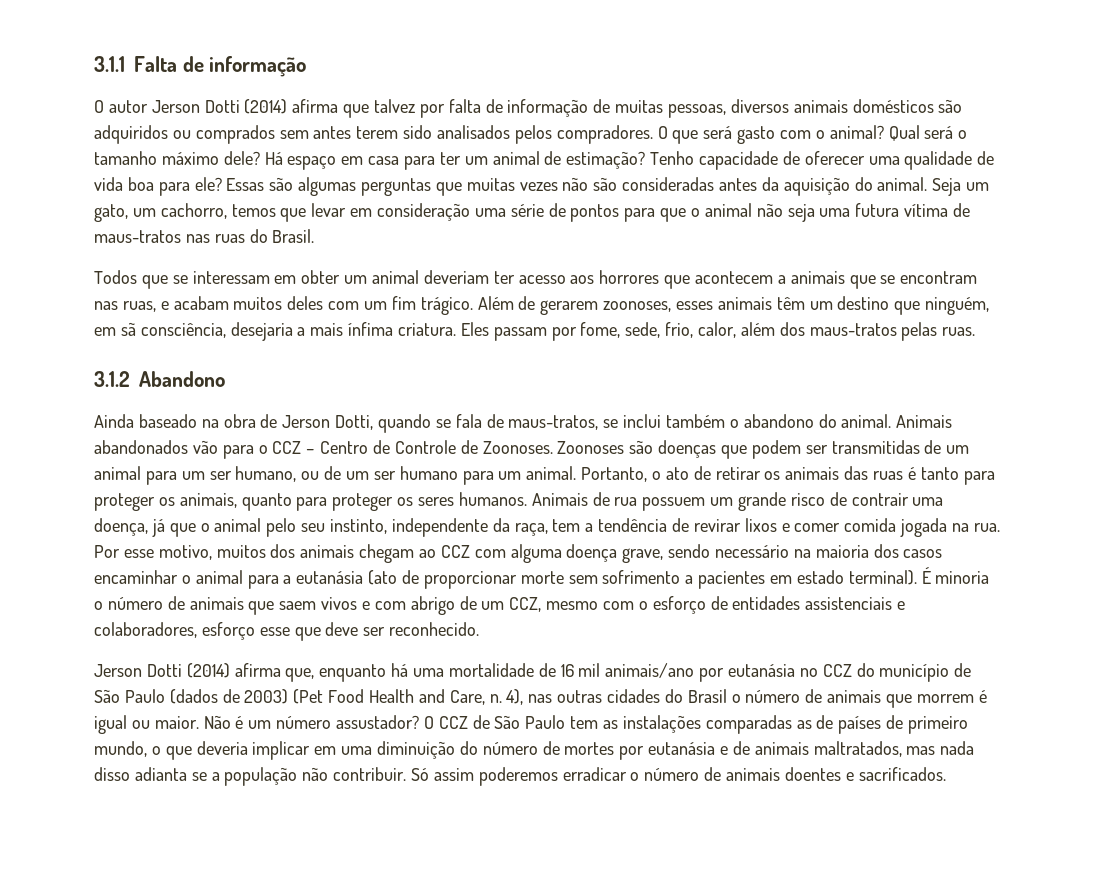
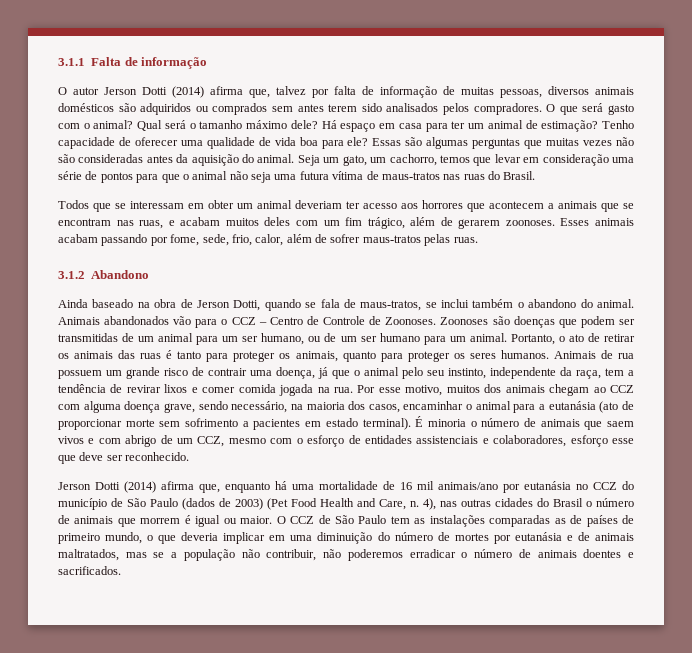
[343,104,370,118] que -> [249,89,270,98] que,
[420,296,990,315] [94,322,547,341] trágico. Além de gerarem zoonoses, esses animais têm um destino que ninguém, em sã consciência, desejaria a mais ínfima criatura. Eles passam -> [367,217,634,229] [58,234,148,246] trágico, além de gerarem zoonoses. Esses animais acabam passando
[779,322,805,336] dos -> [315,234,361,243] de sofrer
[715,545,790,558] necessário -> [231,401,288,413] necessário,
[903,549,943,558] casos -> [368,404,400,413] casos,
[203,715,420,729] Não é um número assustador? -> (273, 520) none
[940,741,975,755] [94,767,187,781] nada disso adianta -> (147, 555) none
[333,767,474,781] contribuir. Só assim -> [266,549,342,561] contribuir, não

